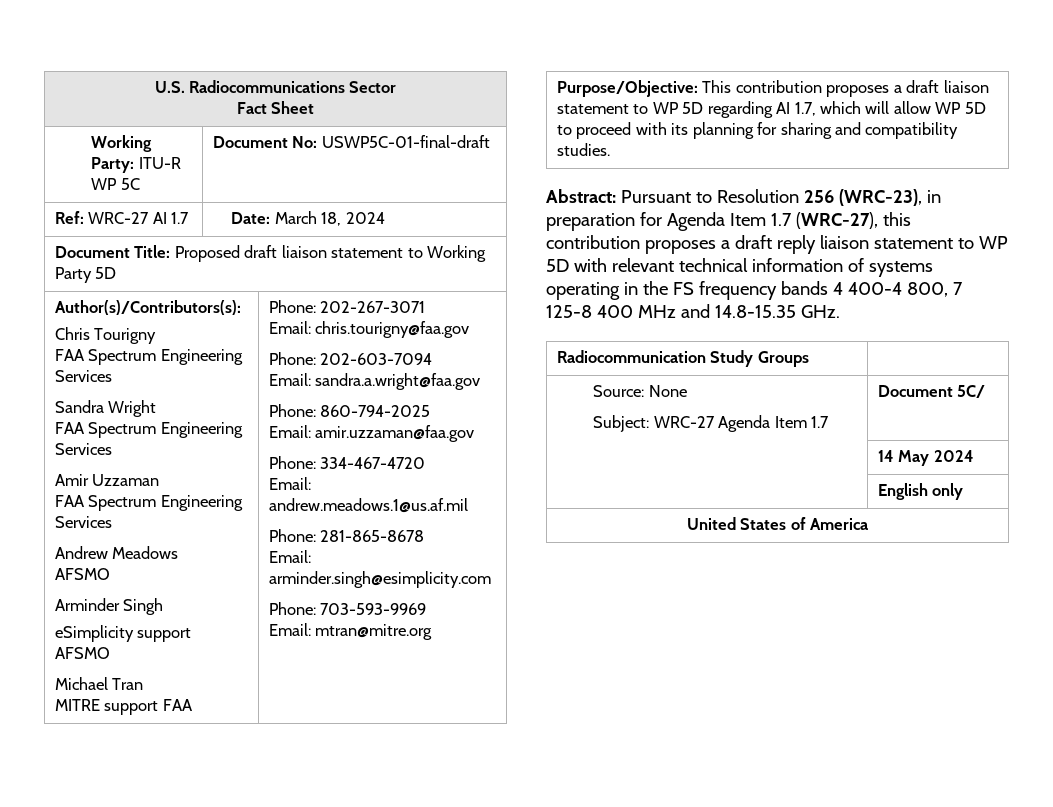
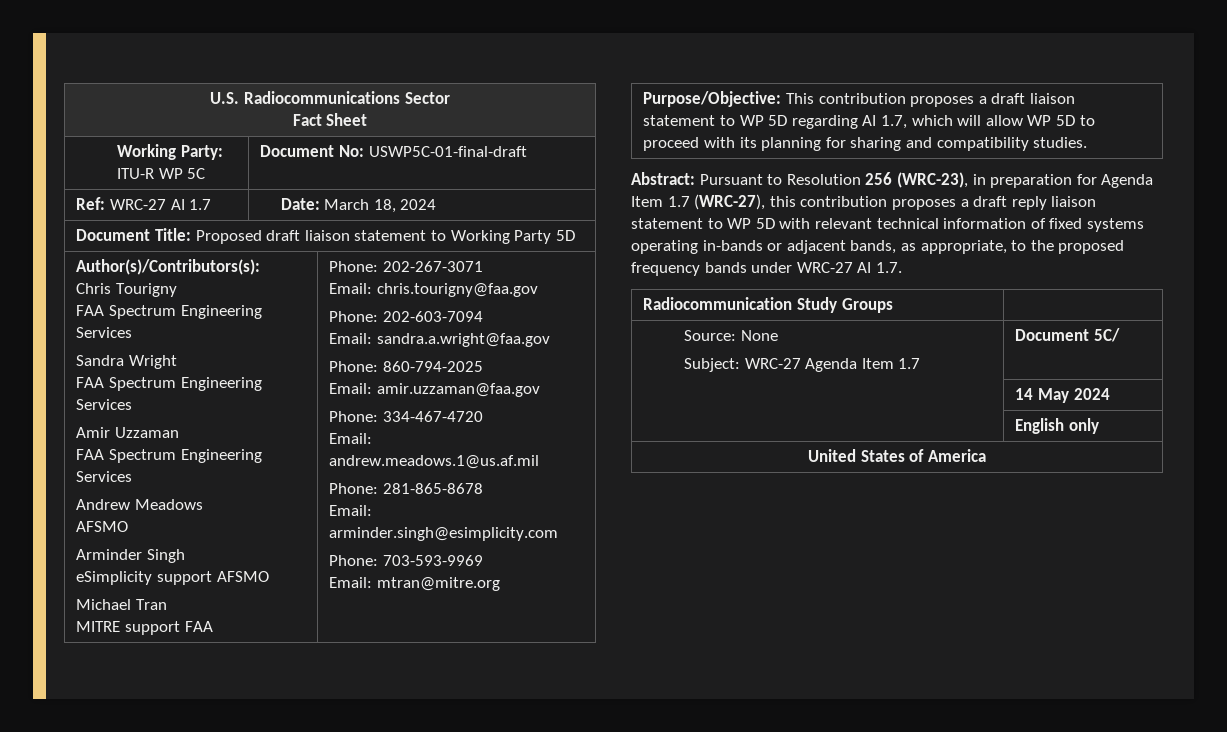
(864, 265) none -> [1049,218,1083,229] fixed
[623,281,963,300] [546,304,840,318] in the FS frequency bands 4 400-4 800, 7 125-8 400 MHz and 14.8-15.35 GHz. -> [702,240,1125,254] [631,262,902,276] in-bands or adjacent bands, as appropriate, to the proposed frequency bands under WRC-27 AI 1.7.

